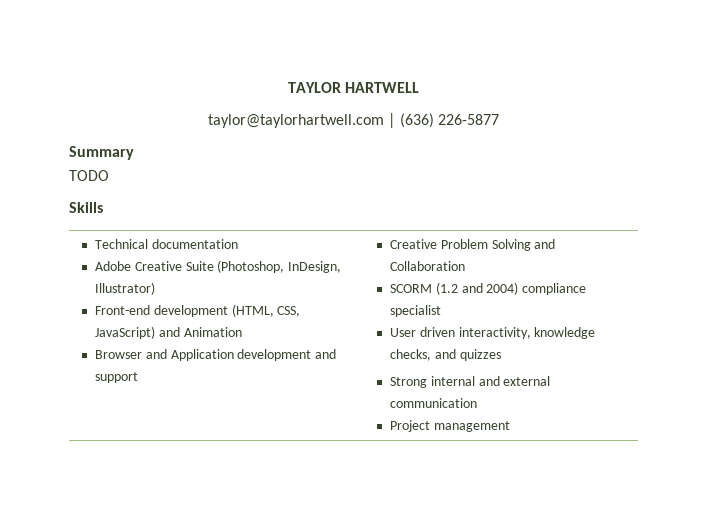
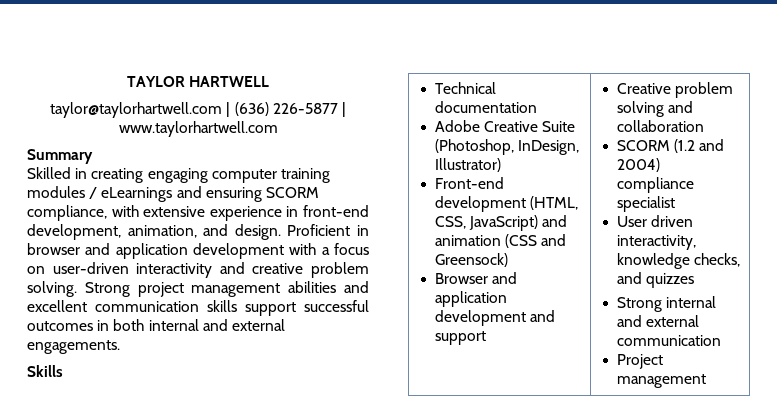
(499, 119) none -> [341,102,346,117] [118,121,278,137] | www.taylorhartwell.com
[69,170,109,181] TODO -> [27,167,330,183] [27,186,319,202] [27,205,369,221] [27,224,369,240] [27,243,369,259] [27,262,369,278] [27,281,369,297] [27,300,369,316] [27,319,285,331] [27,340,120,354] Skilled in creating engaging computer training modules / eLearnings and ensuring SCORM compliance, with extensive experience in front-end development, animation, and design. Proficient in browser and application development with a focus on user-driven interactivity and creative problem solving. Strong project management abilities and excellent communication skills support successful outcomes in both internal and external engagements.
[183,327,242,337] Animation -> [434,234,566,248] [434,253,508,267] animation (CSS and Greensock)
[170,349,234,361] Application -> [434,291,507,307] application
[440,239,556,251] [389,261,465,271] Problem Solving and Collaboration -> [674,82,733,98] [616,101,693,117] [616,120,704,132] problem solving and collaboration

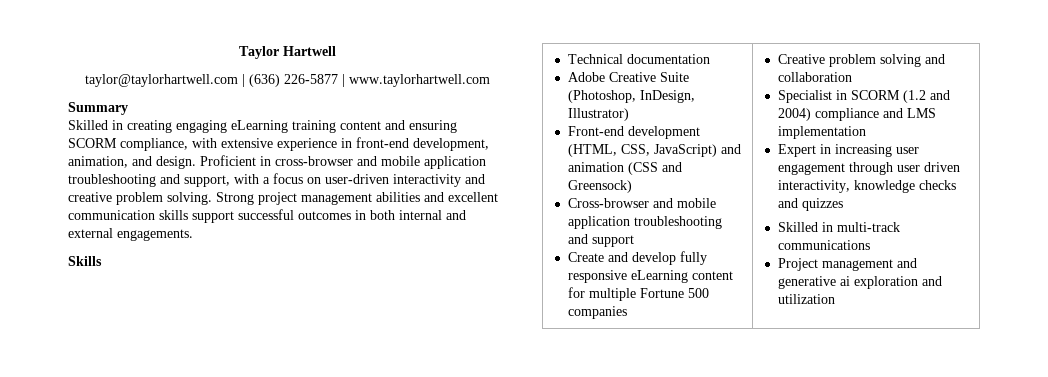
[126,76,270,87] TAYLOR HARTWELL -> [238,46,336,59] Taylor Hartwell
[211,168,330,183] [27,186,173,202] computer training modules / eLearnings -> [231,120,381,133] eLearning training content
[27,243,284,259] browser and application development -> [275,156,486,169] [68,174,230,187] cross-browser and mobile application troubleshooting and support,
[434,272,517,284] [434,291,507,307] [434,310,555,326] [434,331,486,345] Browser and application development and support -> [568,198,717,208] [568,216,723,229] [568,234,635,247] [568,251,708,265] [568,270,734,283] [568,287,710,301] [568,306,628,319] Cross-browser and mobile application troubleshooting and support // Create and develop fully responsive eLearning content for multiple Fortune 500 companies
(704, 126) none -> [778,90,848,103] Specialist in
[616,196,675,212] [616,216,647,227] specialist // User -> [883,108,937,118] [778,126,867,139] [778,144,920,157] [778,162,921,175] and LMS implementation // Expert in increasing user engagement through user
[693,253,740,267] checks, -> [919,180,957,190] checks
[616,296,716,312] [616,315,699,327] [616,335,721,346] [616,354,663,369] [616,374,706,388] Strong internal and external communication // Project management -> [778,222,901,232] [778,240,871,250] [778,258,918,271] [778,276,943,289] [778,294,836,304] Skilled in multi-track communications // Project management and generative ai exploration and utilization

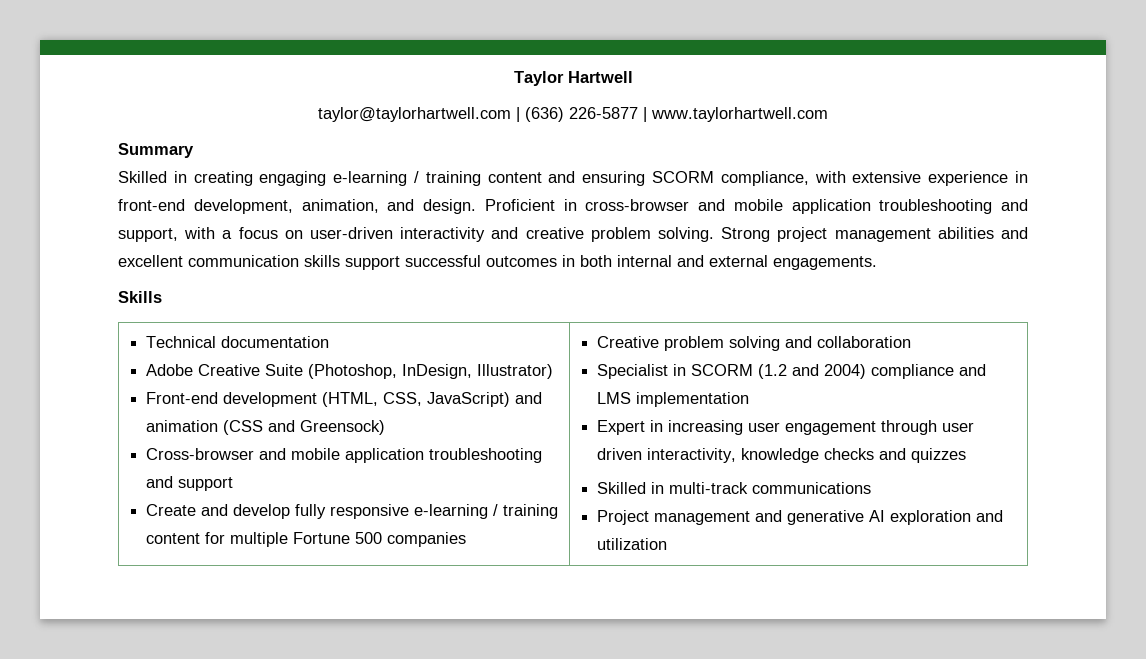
[231,120,288,133] eLearning -> [333,171,420,186] e-learning /
[631,270,689,283] eLearning -> [413,504,558,519] e-learning / training
[840,276,851,286] ai -> [868,510,885,522] AI

